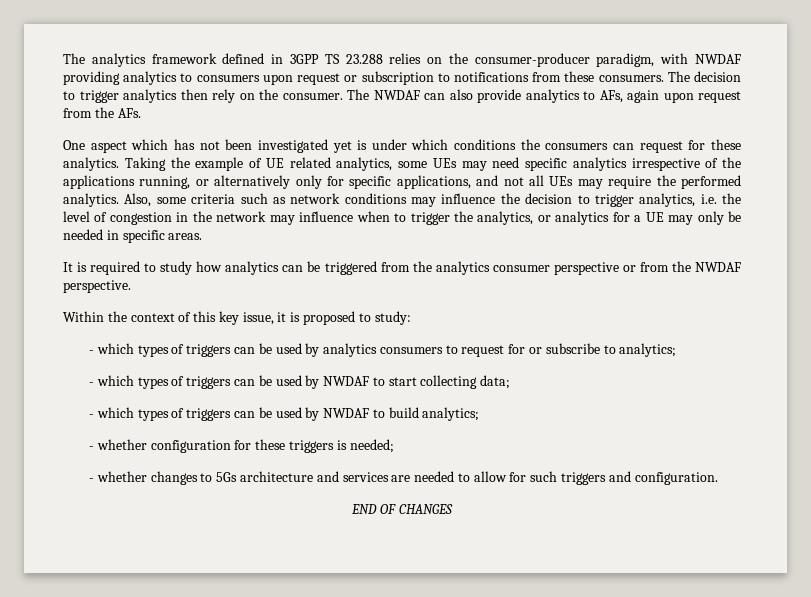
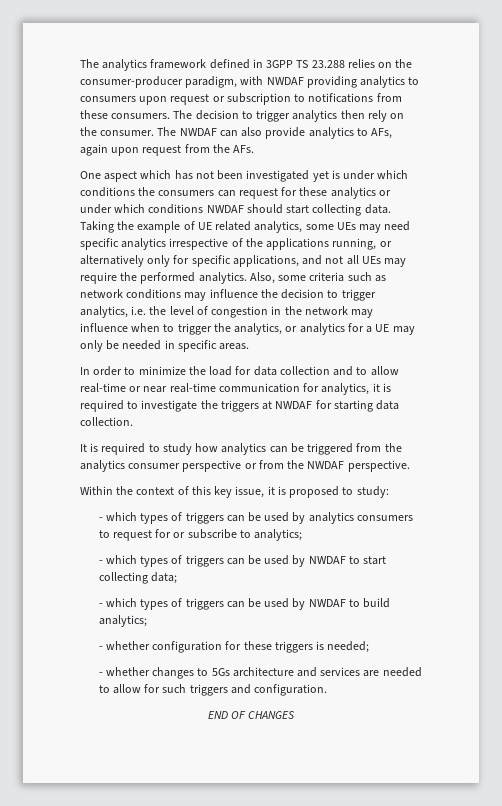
[63,157,119,171] analytics. -> [330,187,391,199] [80,204,391,216] analytics or under which conditions NWDAF should start collecting data.
(203, 236) none -> [80,366,399,376] [80,383,391,395] [80,400,400,412] [80,417,133,426] // In order to minimize the load for data collection and to allow real-time or near real-time communication for analytics, it is required to investigate the triggers at NWDAF for starting data collection.

